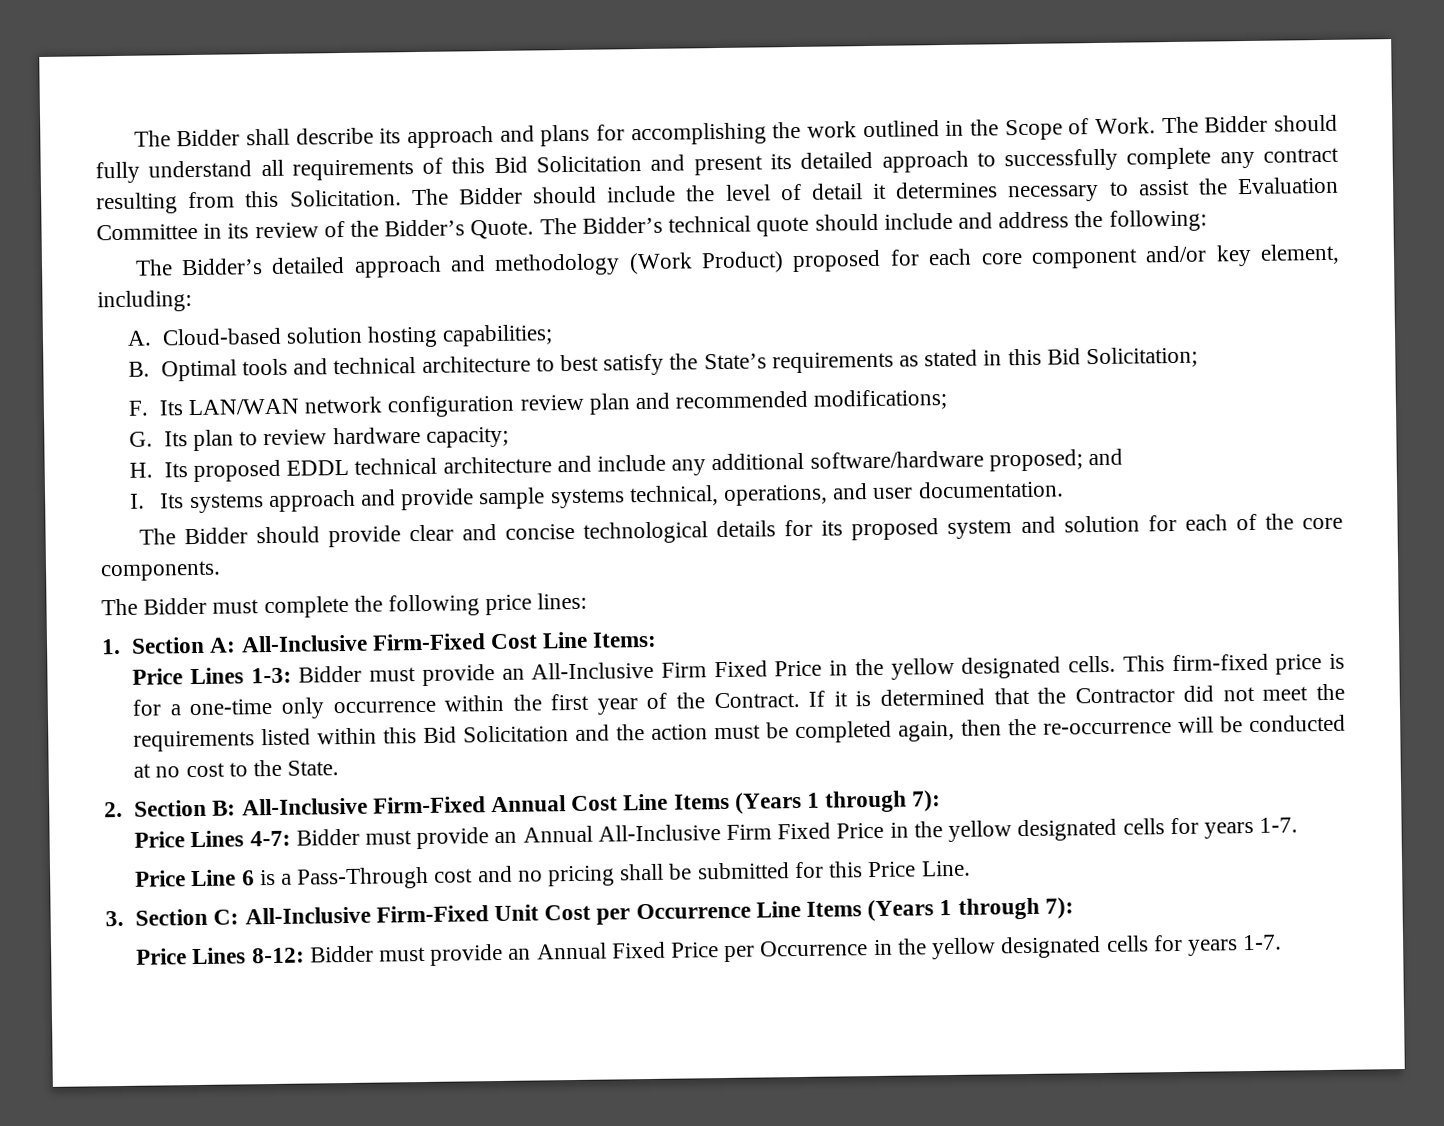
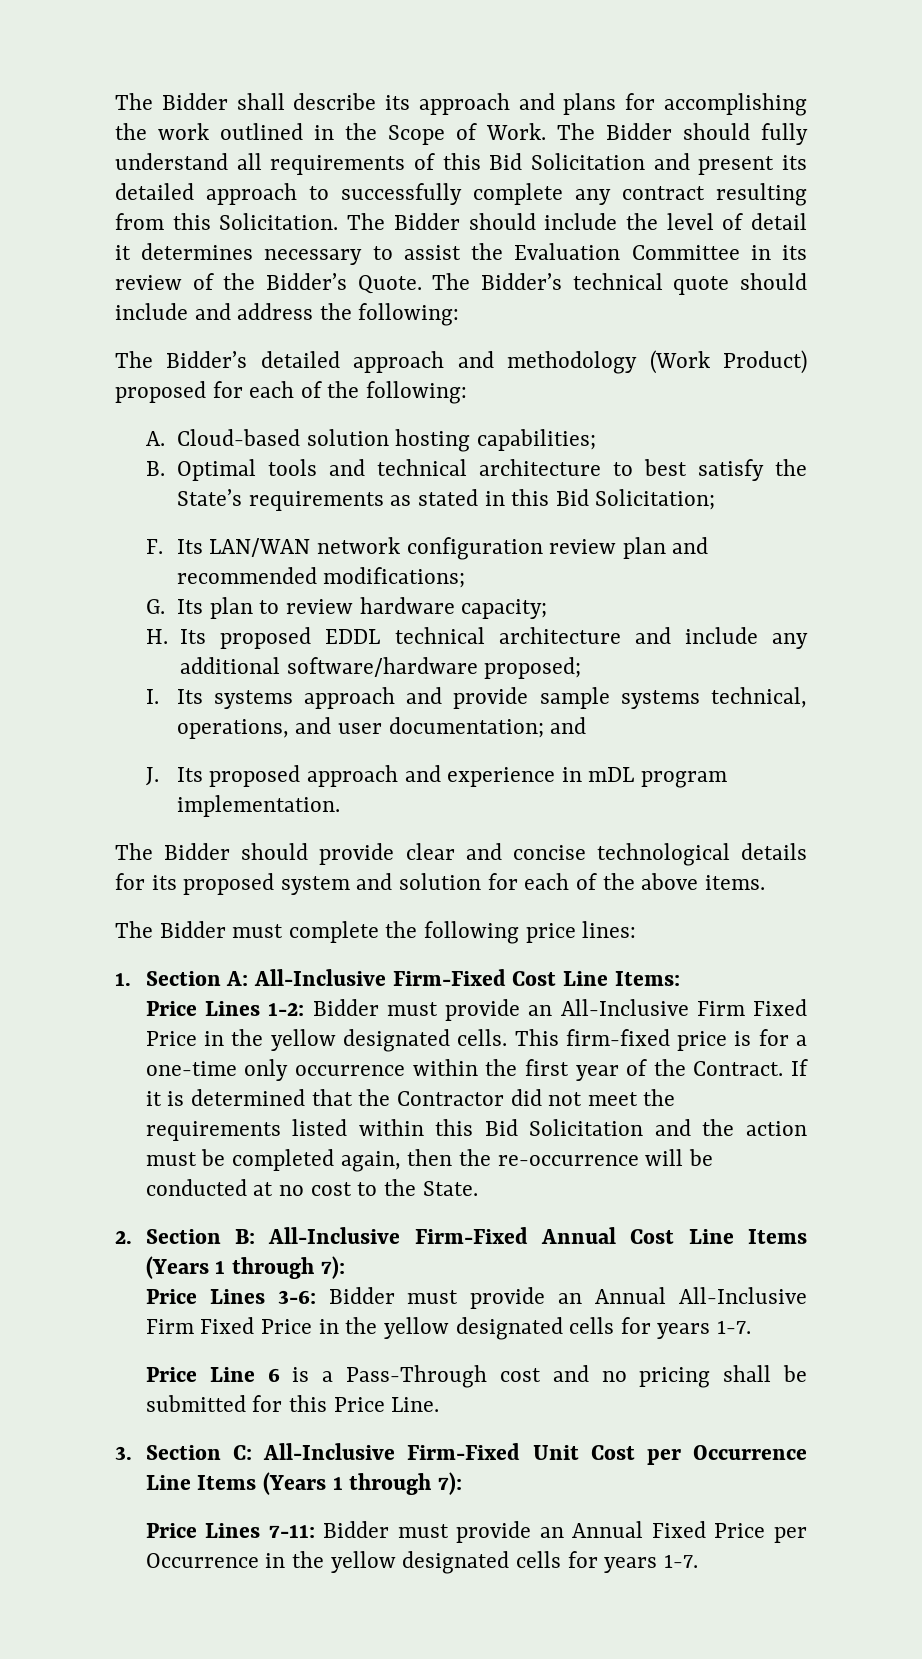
[980,243,1341,269] [97,290,192,313] core component and/or key element, including: -> [300,381,468,404] of the following:
[1087,448,1123,466] and -> (582, 668) none
[917,480,1064,499] documentation. -> [388,717,587,738] [145,765,728,788] [176,795,340,817] documentation; and // J. Its proposed approach and experience in mDL program implementation.
[1302,517,1344,530] [100,560,221,582] core components. -> [641,873,765,890] above items.
[250,667,292,684] 1-3: -> [268,1003,305,1016] 1-2:
[249,830,291,847] 4-7: -> [277,1290,316,1304] 3-6:
[251,947,305,964] 8-12: -> [268,1525,315,1538] 7-11:

